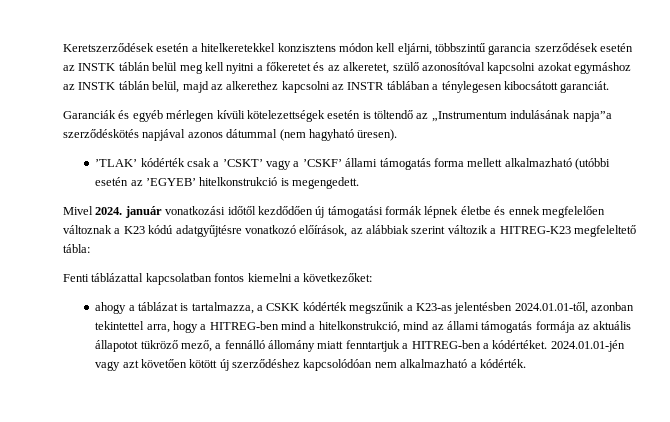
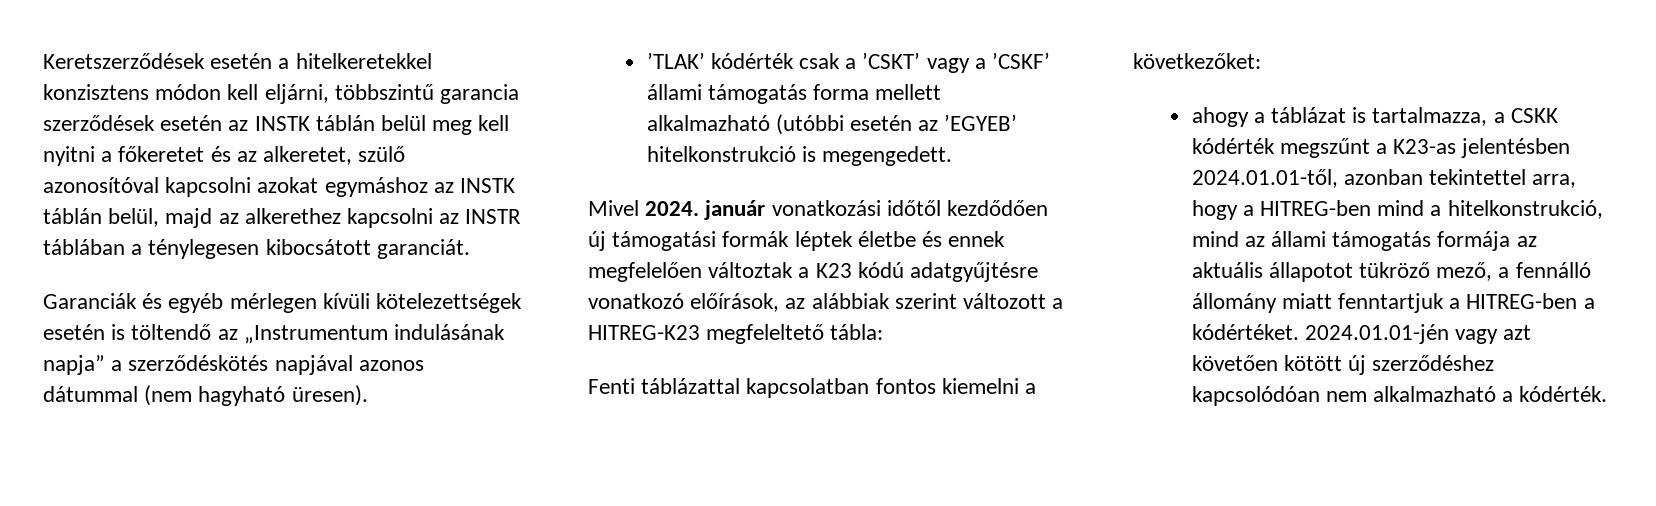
[572,111,612,122] napja”a -> [43,355,123,375] napja” a
[424,206,459,218] lépnek -> [794,231,853,251] léptek
[63,225,112,234] változnak -> [708,262,794,278] változtak
[447,225,488,234] változik -> [963,293,1047,309] változott
[349,302,405,314] megszűnik -> [1279,138,1370,158] megszűnt

